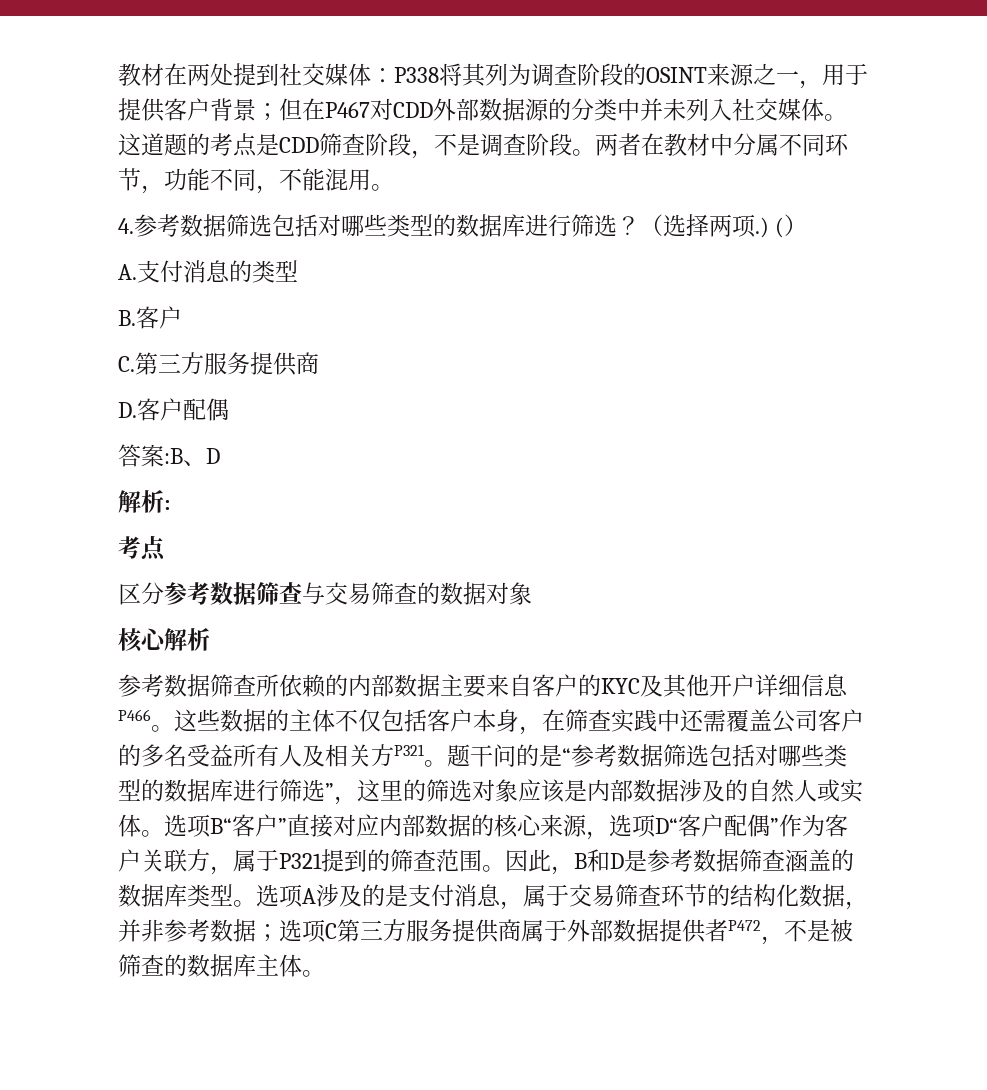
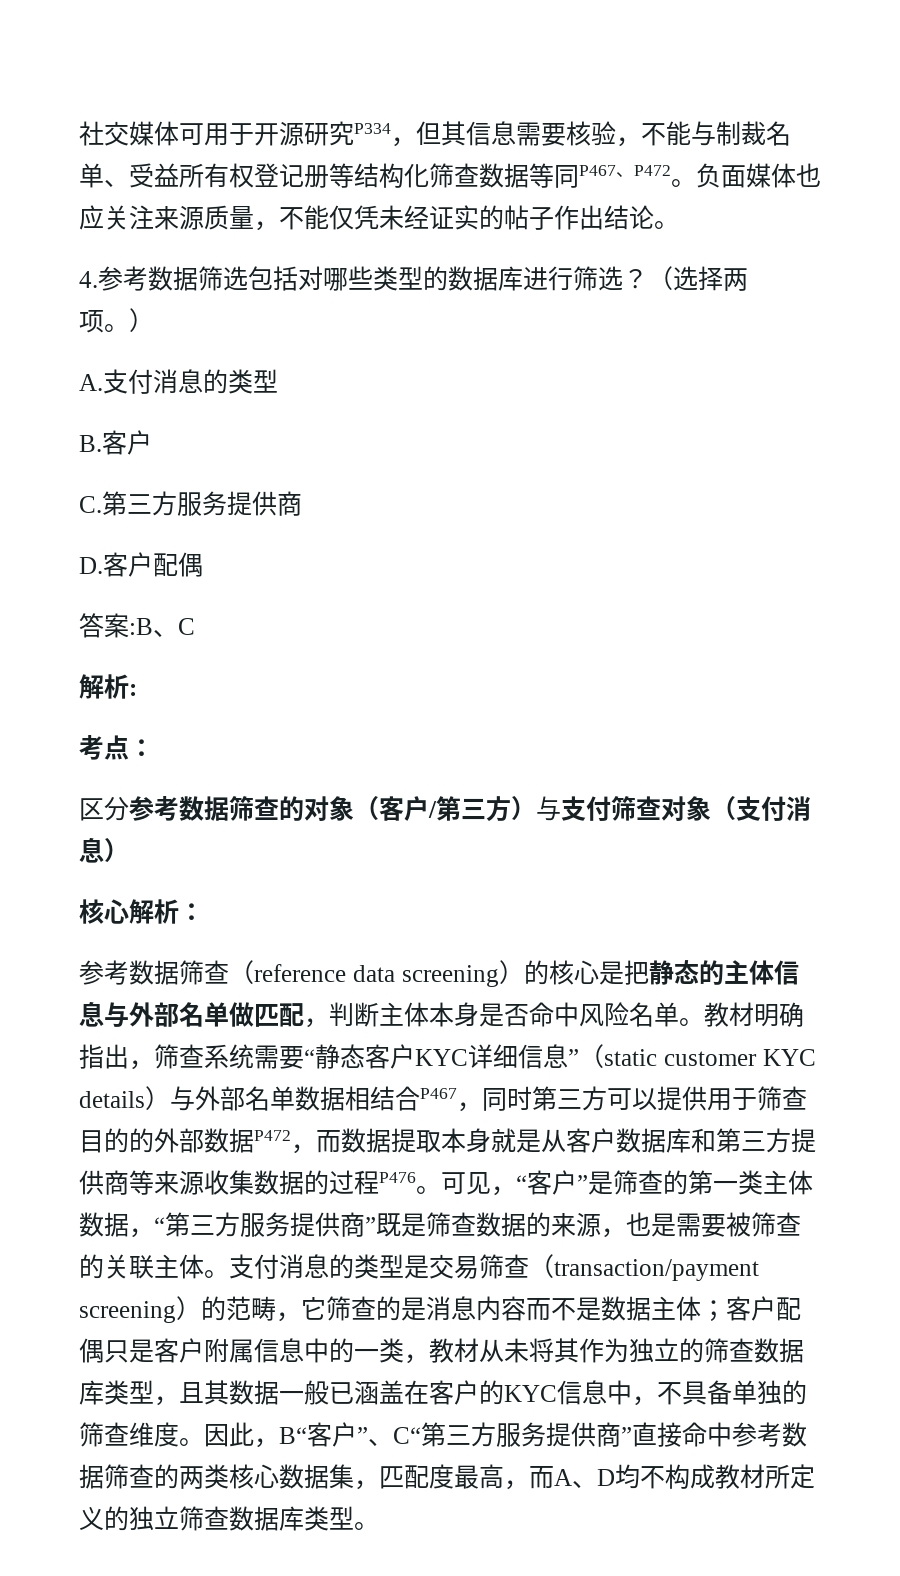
[118,63,868,89] [118,98,847,122] [118,133,849,159] [118,168,371,194] 教材在两处提到社交媒体：P338将其列为调查阶段的OSINT来源之一，用于提供客户背景；但在P467对CDD外部数据源的分类中并未列入社交媒体。这道题的考点是CDD筛查阶段，不是调查阶段。两者在教材中分属不同环节，功能不同，不能混用 -> [79,121,391,146] [391,121,791,147] [79,163,671,188] [671,163,821,188] [79,205,654,231] 社交媒体可用于开源研究P334，但其信息需要核验，不能与制裁名单、受益所有权登记册等结构化筛查数据等同P467、P472。负面媒体也应关注来源质量，不能仅凭未经证实的帖子作出结论
[755,217,785,238] .) ( -> [104,324,129,332] 。
[206,448,220,464] D -> [178,618,195,635] C
(166, 548) none -> [129,739,154,757] ：
[302,582,532,605] 与交易筛查的数据对象 -> [279,796,811,822] [79,837,129,863] 的对象（客户/第三方）与支付筛查对象（支付消息）
[118,674,848,698] [118,709,151,721] [151,709,864,735] [118,744,424,767] [424,744,847,767] [118,779,863,805] [118,814,848,840] [118,849,854,875] [118,884,868,910] [118,919,761,943] [761,919,853,945] [118,954,302,977] // 参考数据筛查所依赖的内部数据主要来自客户的KYC及其他开户详细信息P466。这些数据的主体不仅包括客户本身，在筛查实践中还需覆盖公司客户的多名受益所有人及相关方P321。题干问的是“参考数据筛选包括对哪些类型的数据库进行筛选”，这里的筛选对象应该是内部数据涉及的自然人或实体。选项B“客户”直接对应内部数据的核心来源，选项D“客户配偶”作为客户关联方，属于P321提到的筛查范围。因此，B和D是参考数据筛查涵盖的数据库类型。选项A涉及的是支付消息，属于交易筛查环节的结构化数据，并非参考数据；选项C第三方服务提供商属于外部数据提供者P472，不是被筛查的数据库主体 -> [179,903,204,921] [79,960,799,987] [79,1001,804,1028] [79,1044,816,1070] [79,1086,457,1111] [457,1086,807,1112] [79,1128,291,1153] [291,1128,816,1154] [79,1170,416,1195] [416,1170,813,1196] [79,1212,801,1238] [79,1254,759,1281] [79,1296,801,1323] [79,1338,804,1364] [79,1380,807,1406] [79,1422,807,1448] [79,1464,815,1490] [79,1506,354,1531] ： // 参考数据筛查（reference data screening）的核心是把静态的主体信息与外部名单做匹配，判断主体本身是否命中风险名单。教材明确指出，筛查系统需要“静态客户KYC详细信息”（static customer KYC details）与外部名单数据相结合P467，同时第三方可以提供用于筛查目的的外部数据P472，而数据提取本身就是从客户数据库和第三方提供商等来源收集数据的过程P476。可见，“客户”是筛查的第一类主体数据，“第三方服务提供商”既是筛查数据的来源，也是需要被筛查的关联主体。支付消息的类型是交易筛查（transaction/payment screening）的范畴，它筛查的是消息内容而不是数据主体；客户配偶只是客户附属信息中的一类，教材从未将其作为独立的筛查数据库类型，且其数据一般已涵盖在客户的KYC信息中，不具备单独的筛查维度。因此，B“客户”、C“第三方服务提供商”直接命中参考数据筛查的两类核心数据集，匹配度最高，而A、D均不构成教材所定义的独立筛查数据库类型

